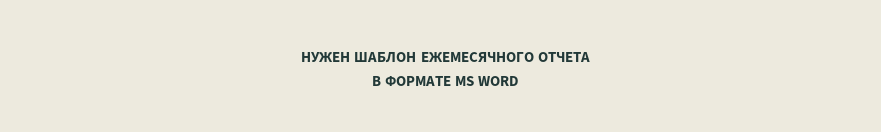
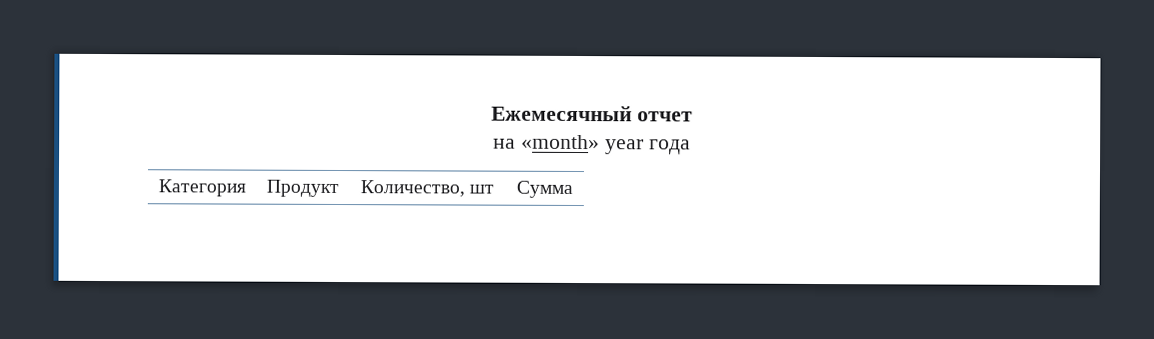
[301,52,590,63] [371,76,520,86] НУЖЕН ШАБЛОН ЕЖЕМЕСЯЧНОГО ОТЧЕТА // В ФОРМАТЕ MS WORD -> [491,105,693,122] [493,134,691,155] [158,179,246,197] [266,179,339,198] [359,180,495,197] [515,180,573,198] Ежемесячный отчет // на «month» year года // Категория | Продукт | Количество, шт | Сумма

